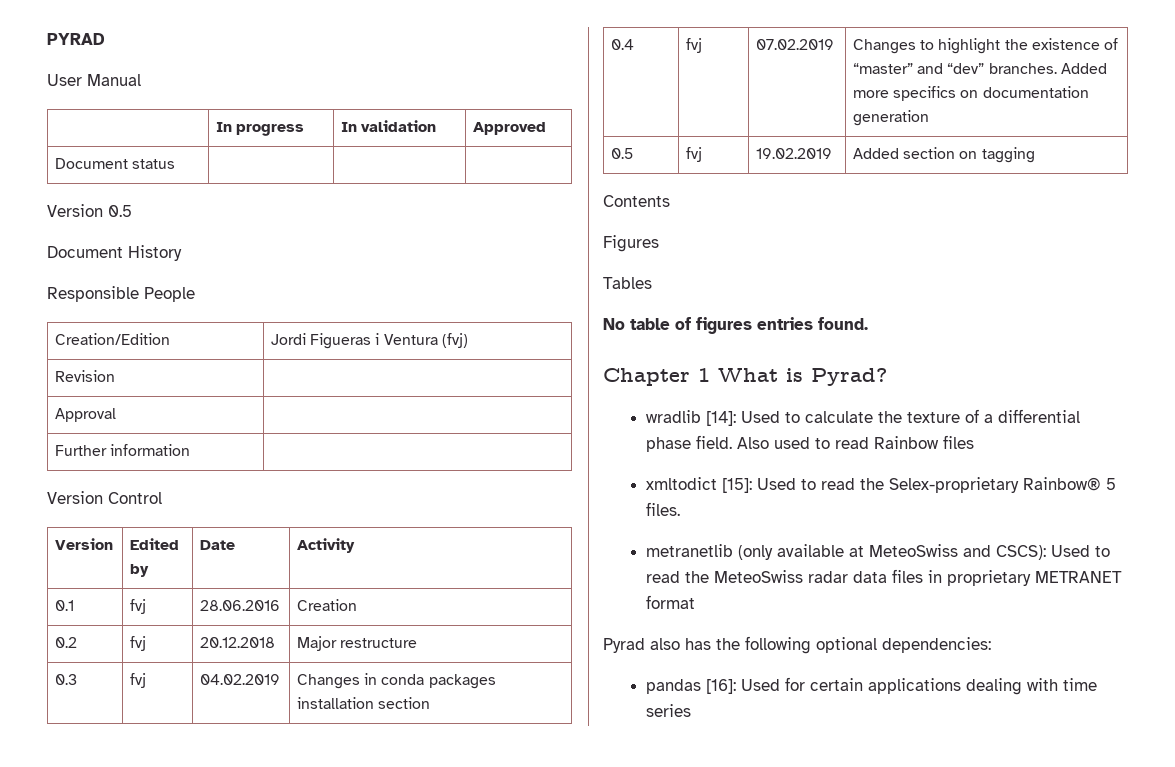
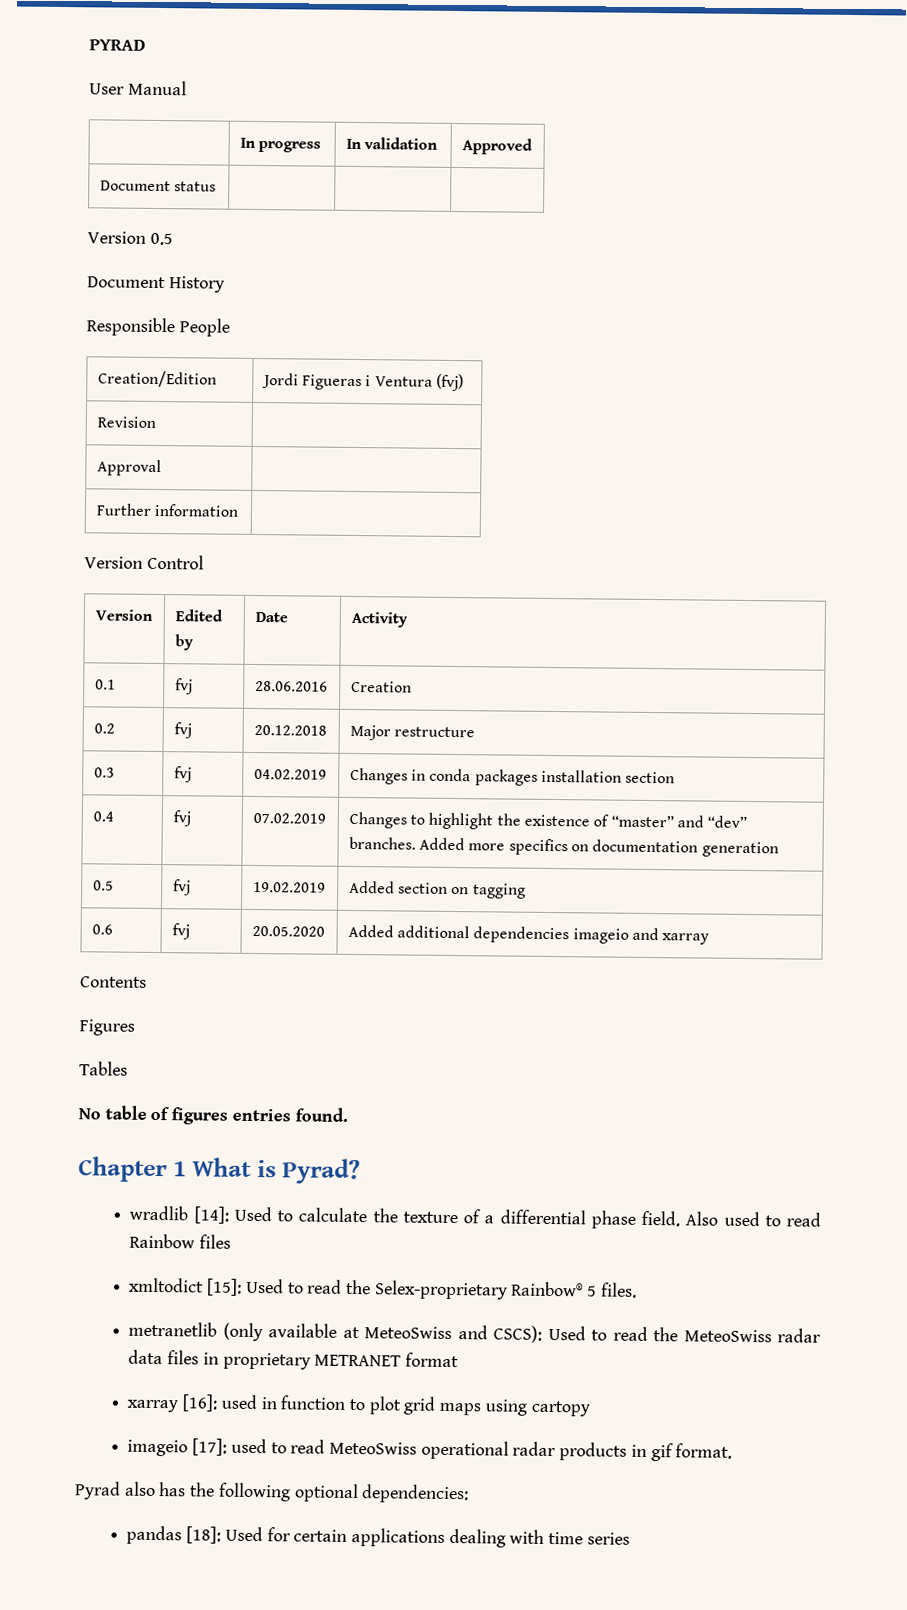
(1035, 155) none -> [91,924,113,935] [171,923,190,940] [251,925,325,937] [347,924,710,945] // 0.6 | fvj | 20.05.2020 | Added additional dependencies imageio and xarray
(696, 602) none -> [127,1394,590,1417] [127,1438,733,1462] // xarray [16]: used in function to plot grid maps using cartopy // imageio [17]: used to read MeteoSwiss operational radar products in gif format.
[706,679,737,694] [16]: -> [186,1526,222,1544] [18]:

